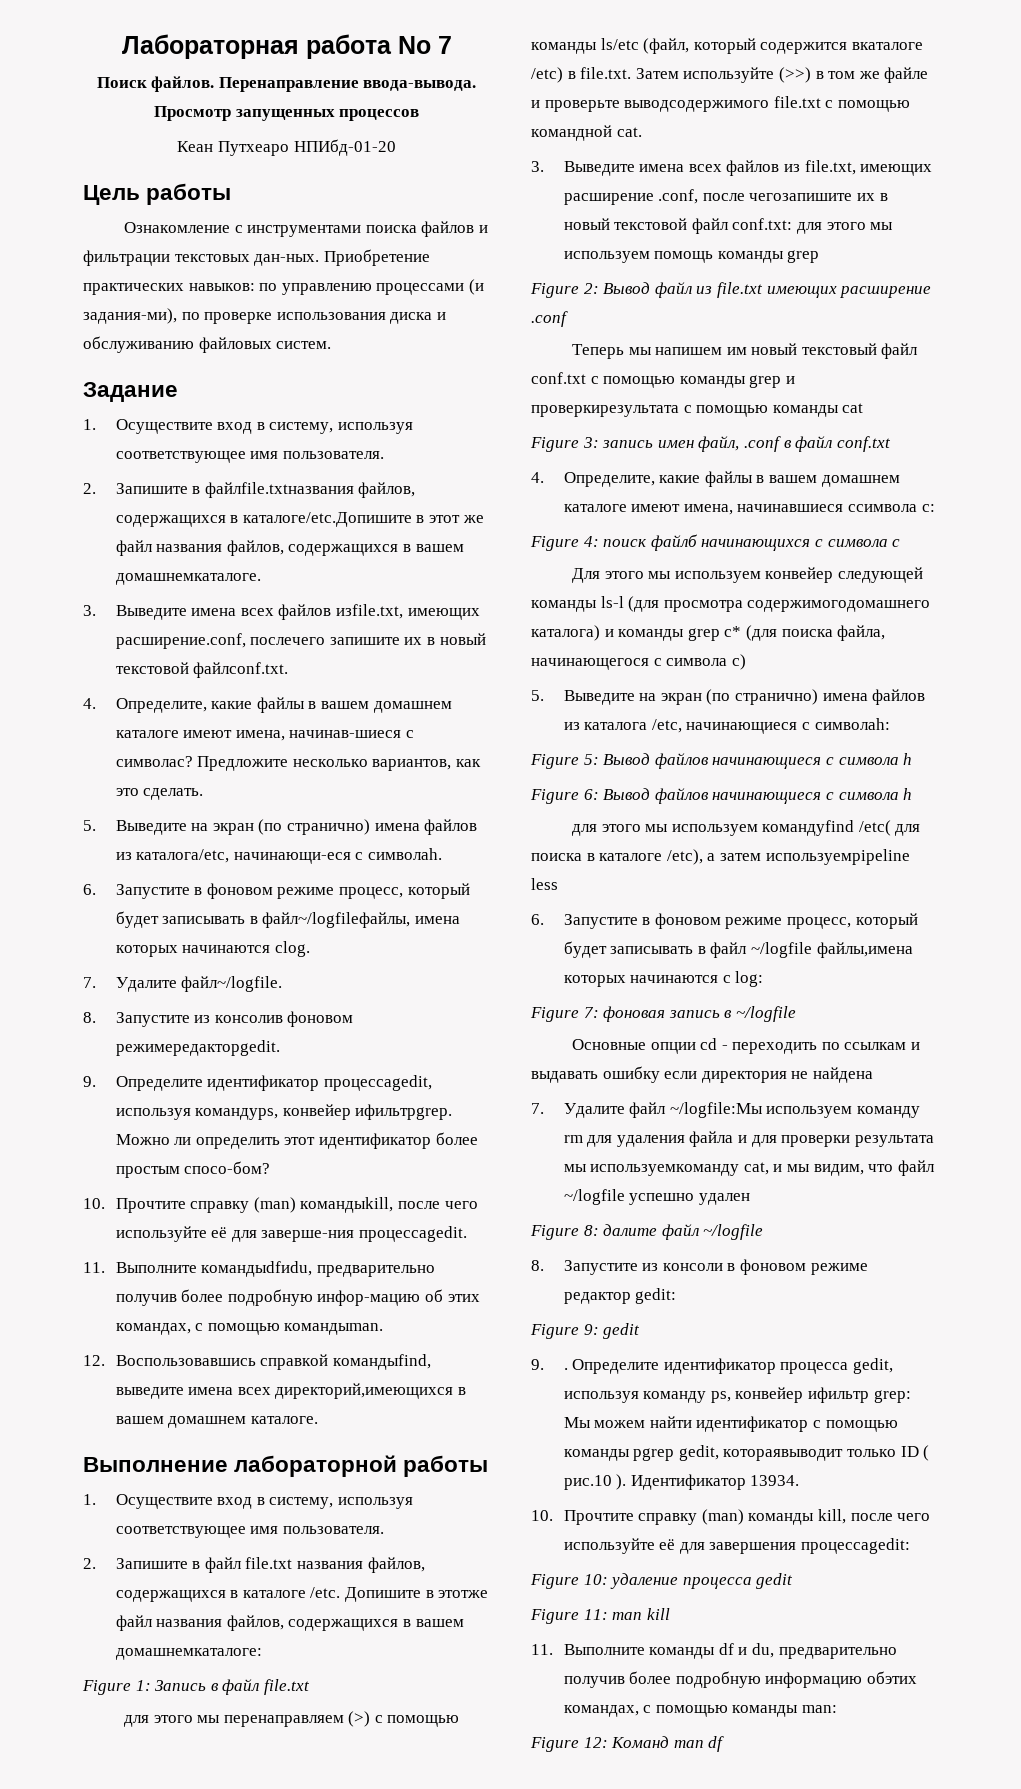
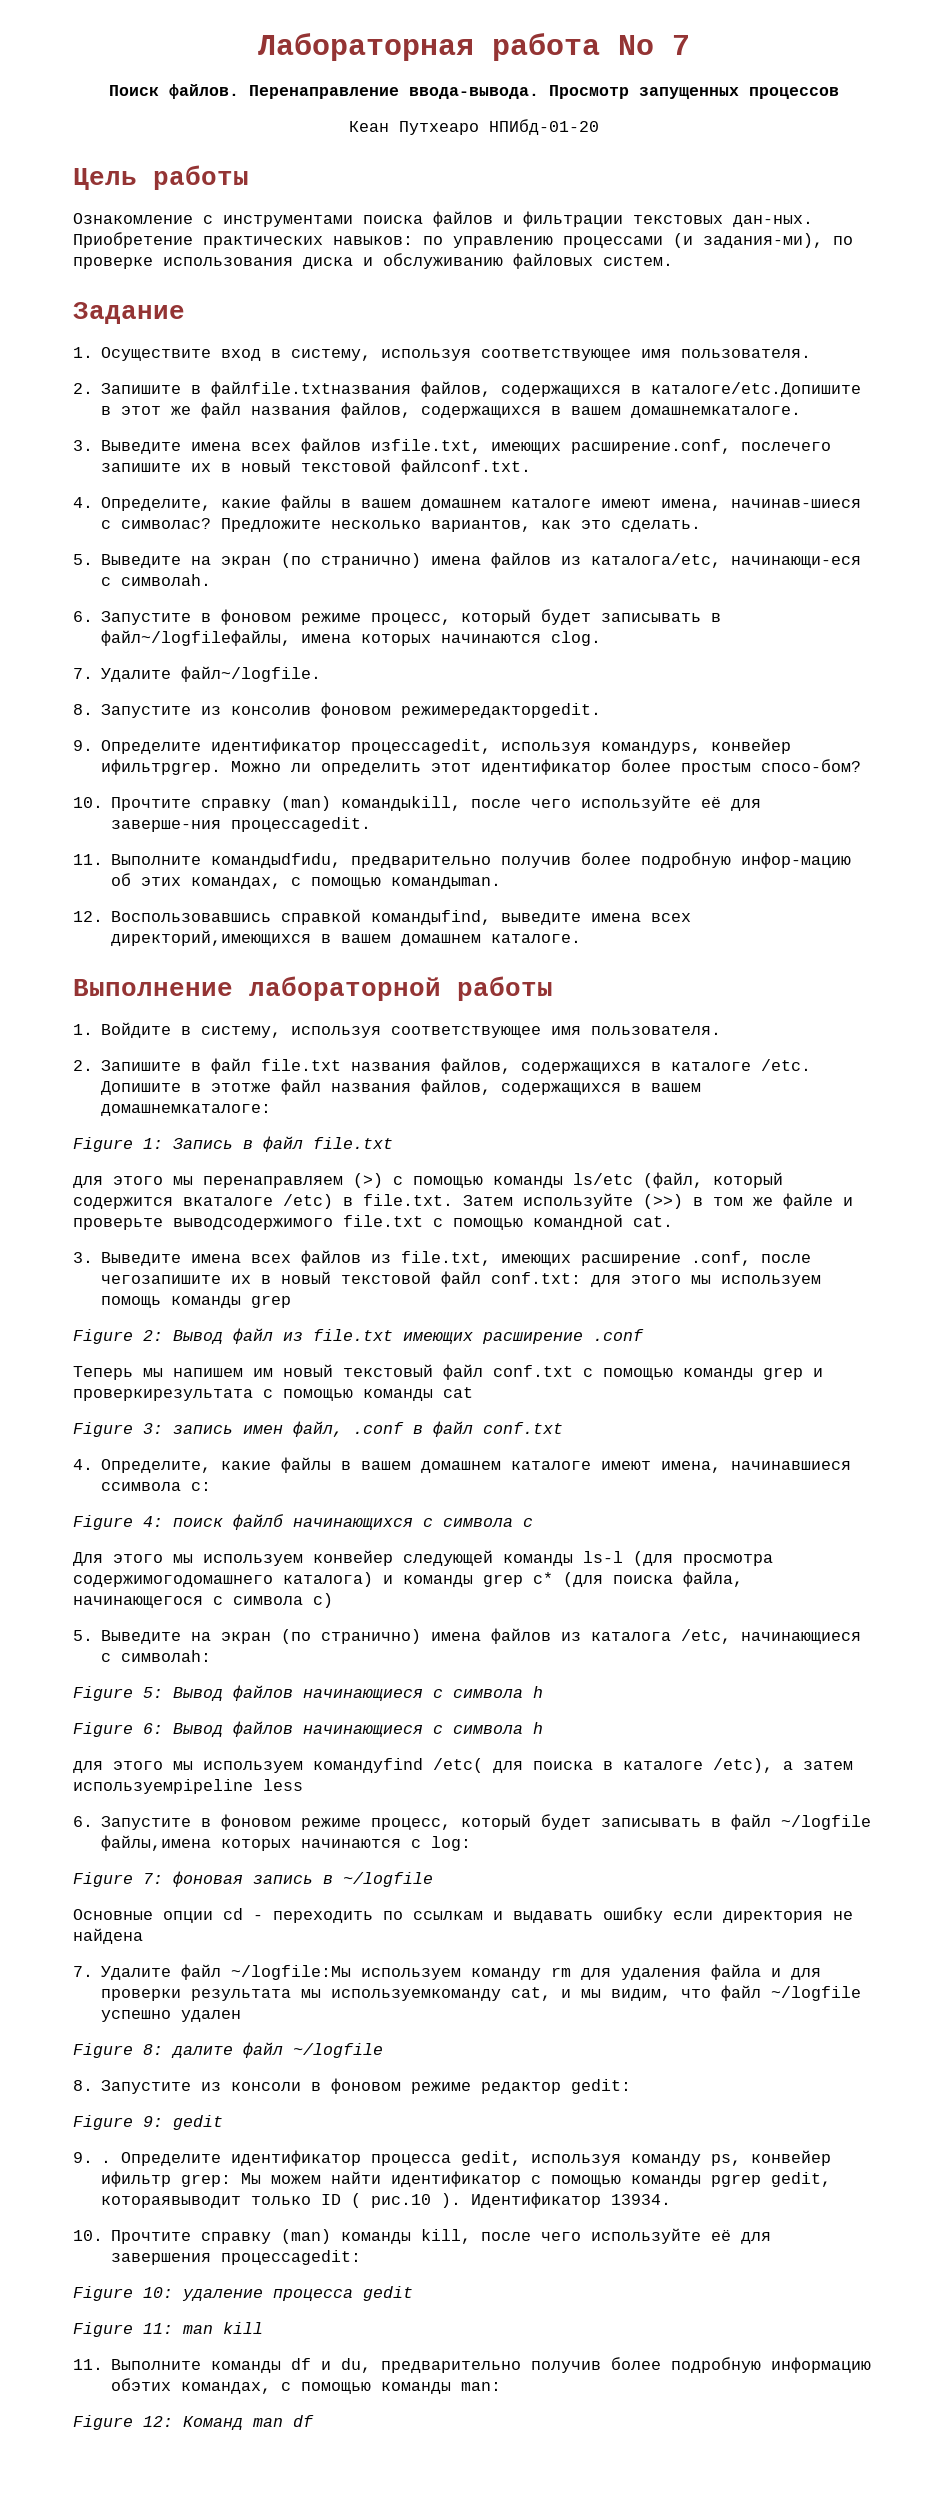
[115,1494,253,1509] Осуществите вход -> [101,1022,172,1038] Войдите

